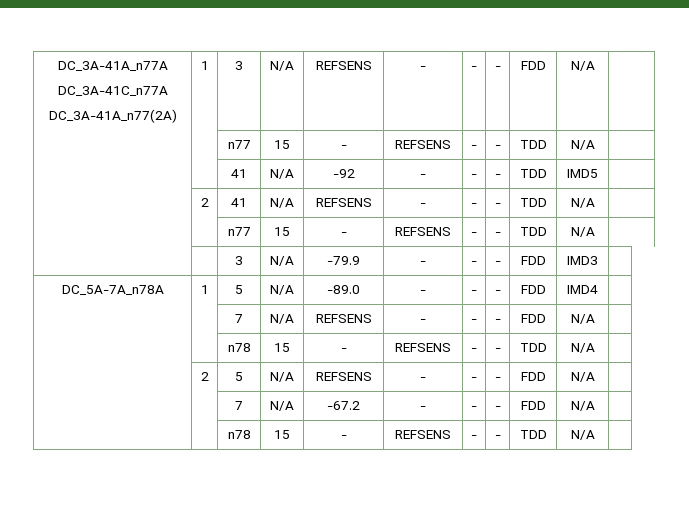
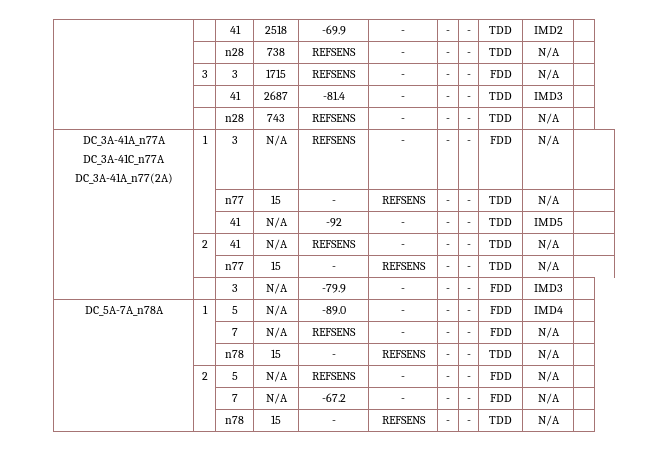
(57, 66) none -> [229,25,241,34] [265,25,287,34] [321,25,346,35] [401,30,405,34] [446,30,450,34] [466,30,471,34] [489,26,512,34] [533,26,563,34] [225,48,244,56] [267,48,285,56] [312,48,356,56] [401,52,405,56] [446,52,450,56] [466,52,471,56] [489,48,512,56] [537,47,560,58] [201,70,208,78] [231,70,238,78] [266,69,286,78] [312,70,356,78] [401,74,405,78] [446,74,450,78] [466,74,471,78] [489,70,512,78] [537,69,560,80] [229,91,241,100] [264,91,288,100] [322,91,345,100] [401,96,405,100] [446,96,450,100] [466,96,471,100] [489,92,512,100] [533,92,563,100] [225,114,244,122] [267,114,285,122] [312,114,356,122] [401,118,405,122] [446,118,450,122] [466,118,471,122] [489,114,512,122] [537,113,560,124] | | 41 | 2518 | -69.9 | - | - | - | TDD | IMD2 | // | | n28 | 738 | REFSENS | - | - | - | TDD | N/A | // | 3 | 3 | 1715 | REFSENS | - | - | - | FDD | N/A | // | | 41 | 2687 | -81.4 | - | - | - | TDD | IMD3 | // | | n28 | 743 | REFSENS | - | - | - | TDD | N/A | //

